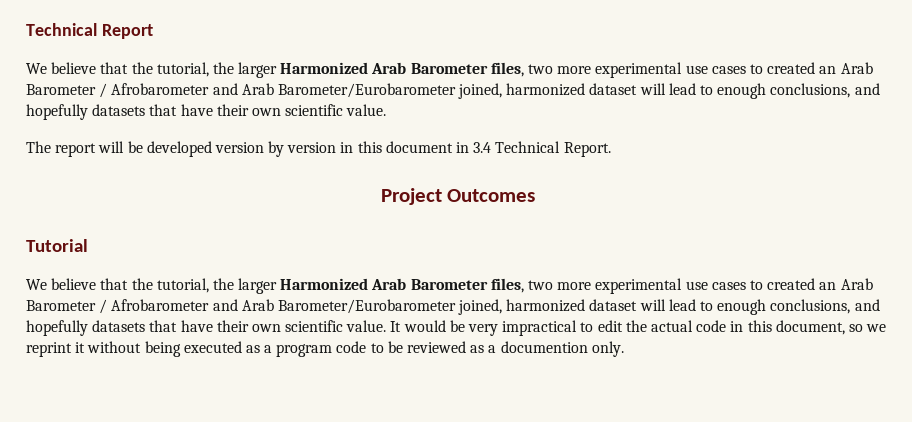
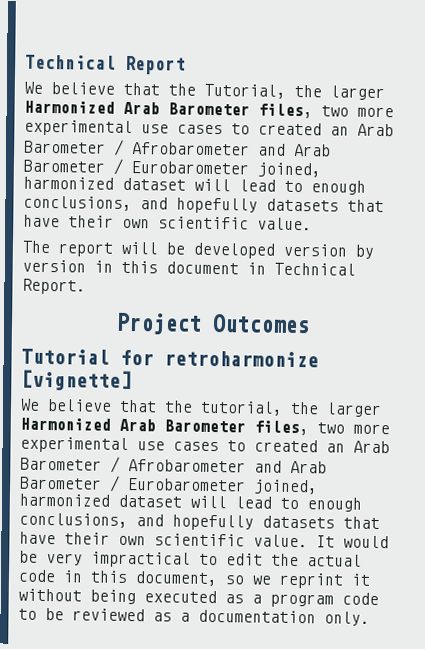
[156,62,209,77] tutorial, -> [204,83,286,99] Tutorial,
[277,83,456,98] Barometer/Eurobarometer -> [23,158,249,175] Barometer / Eurobarometer
[473,142,492,153] 3.4 -> (266, 268) none
(88, 245) none -> [120,349,319,368] [21,369,132,392] for retroharmonize [vignette]
[277,299,456,314] Barometer/Eurobarometer -> [20,475,246,492] Barometer / Eurobarometer
[500,341,588,353] documention -> [198,609,316,624] documentation

